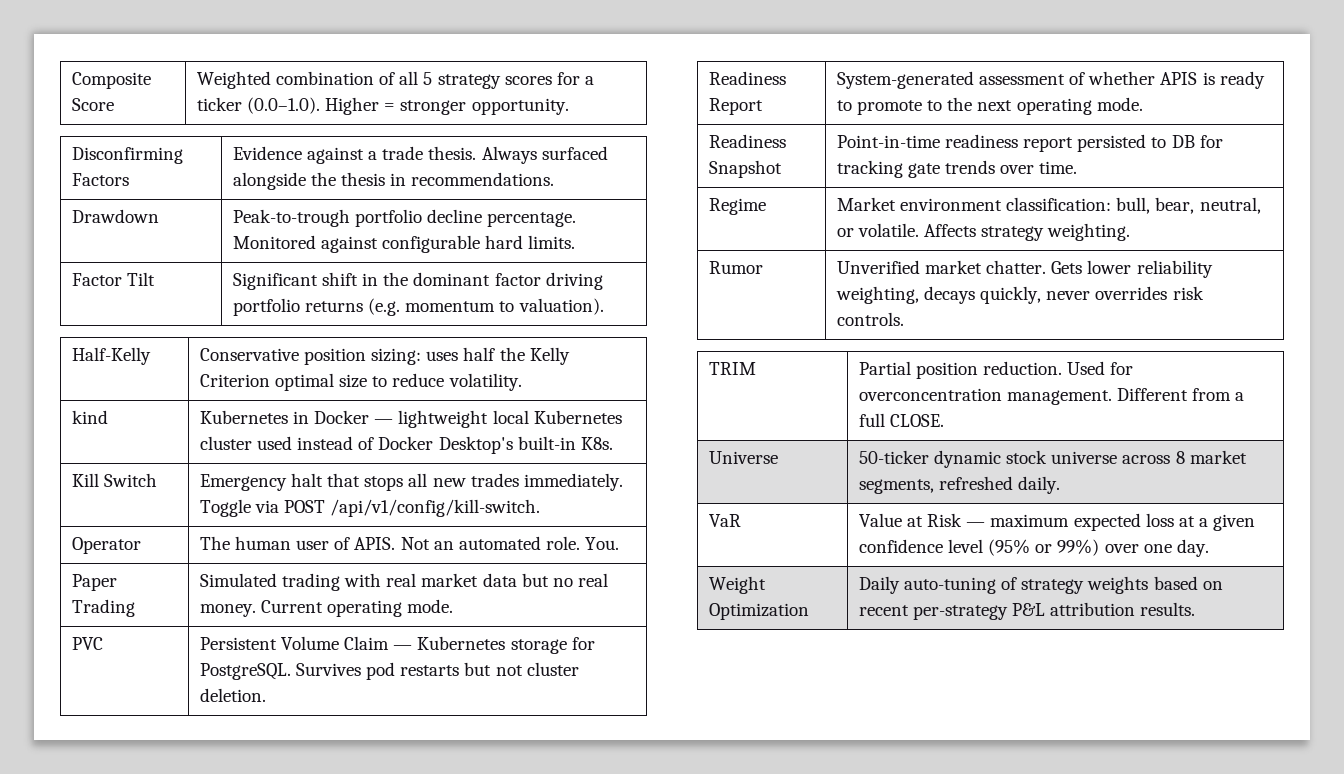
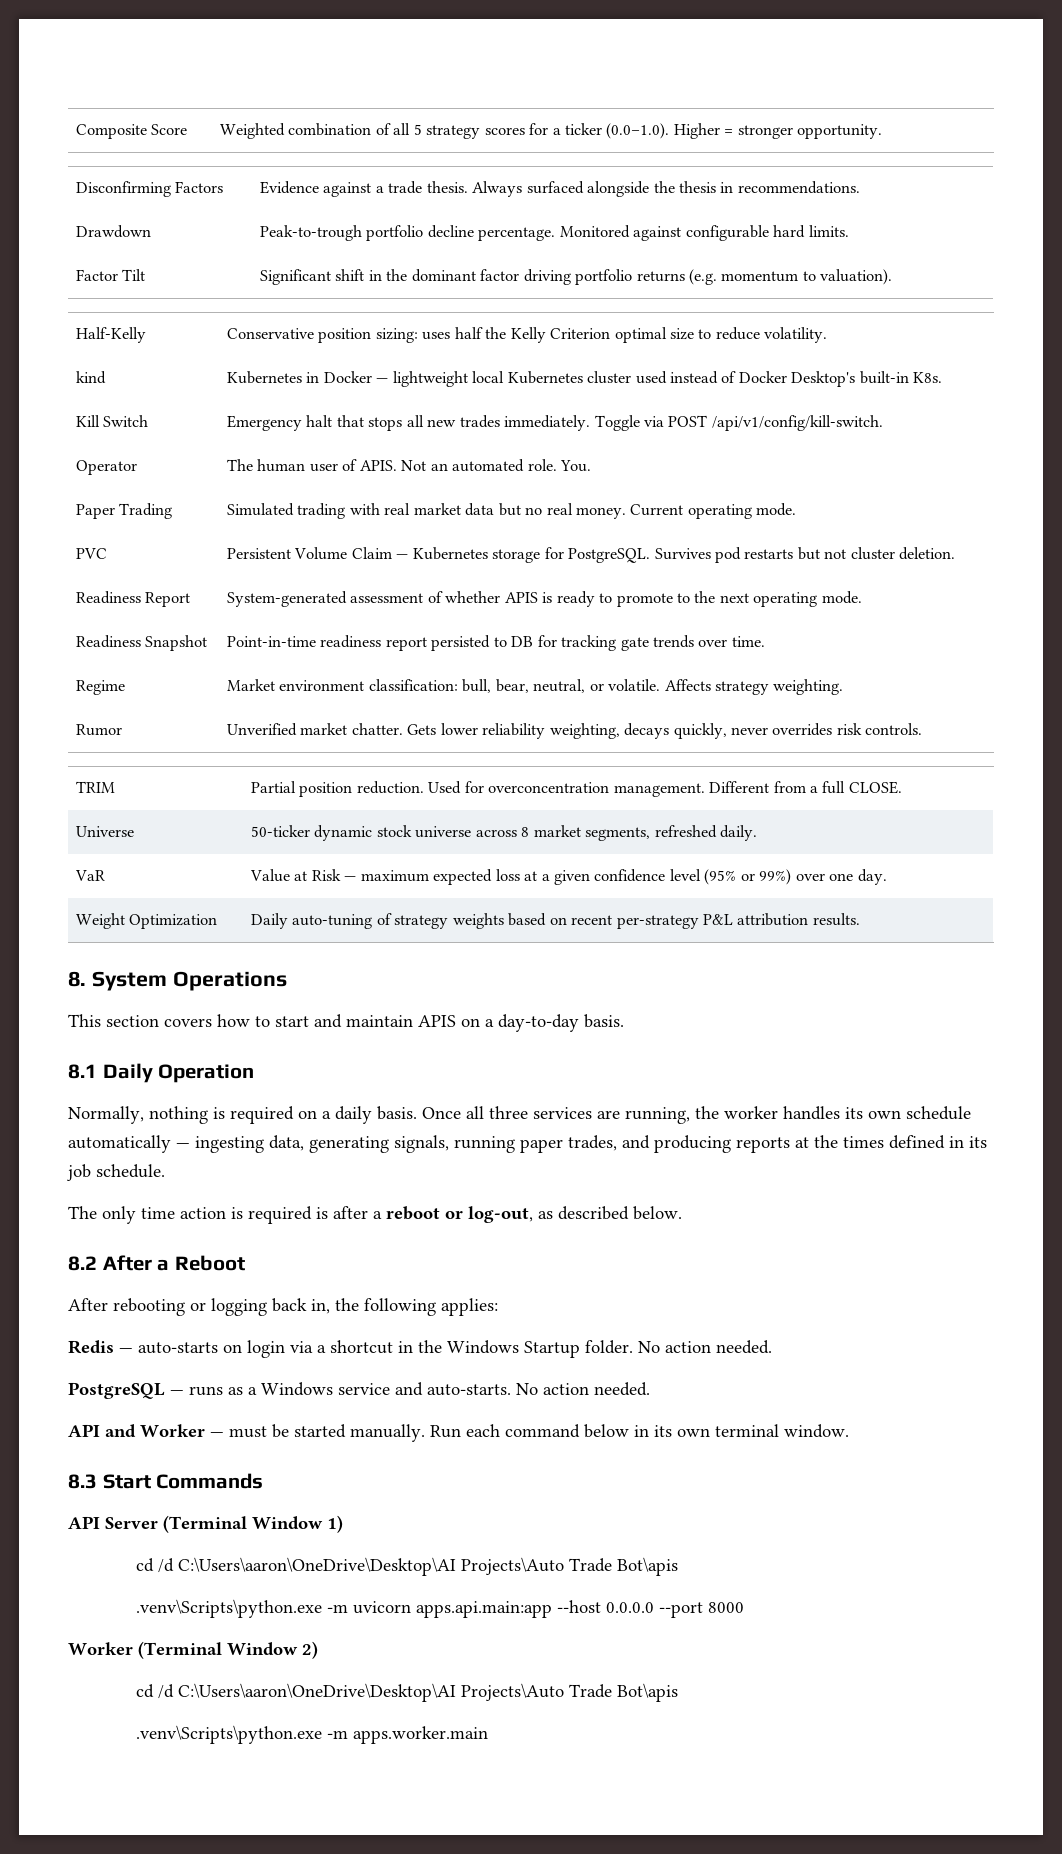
(1196, 609) none -> [68,971,287,991] [68,1014,624,1032] [68,1063,255,1083] [68,1106,971,1124] [68,1135,987,1153] [67,1164,165,1181] [68,1206,682,1224] [68,1255,245,1271] [68,1298,498,1316] [68,1340,772,1358] [68,1382,650,1399] [68,1424,849,1442] [68,1473,264,1489] [68,1515,343,1533] [136,1557,679,1576] [136,1599,745,1618] [68,1641,318,1659] [136,1683,679,1702] [136,1725,489,1744] // 8. System Operations // This section covers how to start and maintain APIS on a day-to-day basis. // 8.1 Daily Operation // Normally, nothing is required on a daily basis. Once all three services are running, the worker handles its own schedule automatically — ingesting data, generating signals, running paper trades, and producing reports at the times defined in its job schedule. // The only time action is required is after a reboot or log-out, as described below. // 8.2 After a Reboot // After rebooting or logging back in, the following applies: // Redis — auto-starts on login via a shortcut in the Windows Startup folder. No action needed. // PostgreSQL — runs as a Windows service and auto-starts. No action needed. // API and Worker — must be started manually. Run each command below in its own terminal window. // 8.3 Start Commands // API Server (Terminal Window 1) // cd /d C:\Users\aaron\OneDrive\Desktop\AI Projects\Auto Trade Bot\apis // .venv\Scripts\python.exe -m uvicorn apps.api.main:app --host 0.0.0.0 --port 8000 // Worker (Terminal Window 2) // cd /d C:\Users\aaron\OneDrive\Desktop\AI Projects\Auto Trade Bot\apis // .venv\Scripts\python.exe -m apps.worker.main

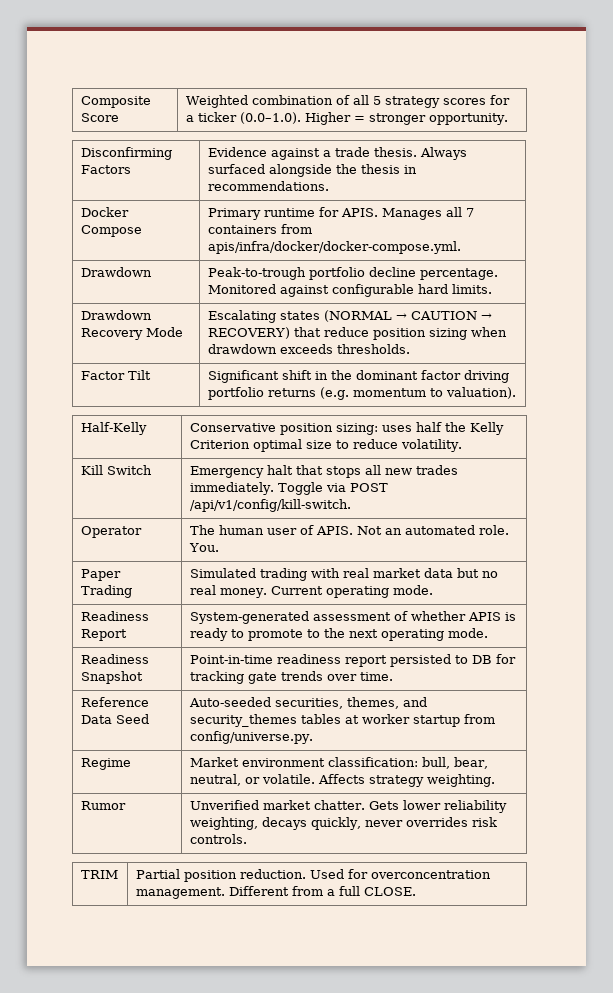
(860, 187) none -> [80,207,129,217] [80,225,142,237] [207,207,474,220] [207,224,312,234] [207,241,461,254] // Docker Compose | Primary runtime for APIS. Manages all 7 containers from apis/infra/docker/docker-compose.yml.
(849, 231) none -> [80,310,152,320] [80,327,183,340] [207,310,492,323] [207,327,507,340] [207,344,410,354] // Drawdown Recovery Mode | Escalating states (NORMAL → CAUTION → RECOVERY) that reduce position sizing when drawdown exceeds thresholds.
[75,371,106,384] [226,371,943,387] // kind | Kubernetes in Docker — lightweight local Kubernetes cluster used instead of Docker Desktop's built-in K8s. -> (462, 445) none
[75,548,107,559] [226,547,956,563] // PVC | Persistent Volume Claim — Kubernetes storage for PostgreSQL. Survives pod restarts but not cluster deletion. -> (433, 590) none
(765, 641) none -> [80,697,149,707] [80,714,149,724] [188,697,427,709] [189,714,495,727] [189,731,313,744] // Reference Data Seed | Auto-seeded securities, themes, and security_themes tables at worker startup from config/universe.py.
[75,826,134,837] [250,825,757,841] [74,870,105,881] [249,869,887,885] [75,913,218,929] [250,913,860,929] [68,971,287,991] [68,1014,624,1032] [68,1063,255,1083] [68,1106,971,1124] [68,1135,987,1153] [67,1164,165,1181] [68,1206,682,1224] [68,1255,245,1271] [68,1298,498,1316] [68,1340,772,1358] [68,1382,650,1399] [68,1424,849,1442] [68,1473,264,1489] [68,1515,343,1533] [136,1557,679,1576] [136,1599,745,1618] [68,1641,318,1659] [136,1683,679,1702] [136,1725,489,1744] // Universe | 50-ticker dynamic stock universe across 8 market segments, refreshed daily. // VaR | Value at Risk — maximum expected loss at a given confidence level (95% or 99%) over one day. // Weight Optimization | Daily auto-tuning of strategy weights based on recent per-strategy P&L attribution results. // 8. System Operations // This section covers how to start and maintain APIS on a day-to-day basis. // 8.1 Daily Operation // Normally, nothing is required on a daily basis. Once all three services are running, the worker handles its own schedule automatically — ingesting data, generating signals, running paper trades, and producing reports at the times defined in its job schedule. // The only time action is required is after a reboot or log-out, as described below. // 8.2 After a Reboot // After rebooting or logging back in, the following applies: // Redis — auto-starts on login via a shortcut in the Windows Startup folder. No action needed. // PostgreSQL — runs as a Windows service and auto-starts. No action needed. // API and Worker — must be started manually. Run each command below in its own terminal window. // 8.3 Start Commands // API Server (Terminal Window 1) // cd /d C:\Users\aaron\OneDrive\Desktop\AI Projects\Auto Trade Bot\apis // .venv\Scripts\python.exe -m uvicorn apps.api.main:app --host 0.0.0.0 --port 8000 // Worker (Terminal Window 2) // cd /d C:\Users\aaron\OneDrive\Desktop\AI Projects\Auto Trade Bot\apis // .venv\Scripts\python.exe -m apps.worker.main -> (416, 891) none

